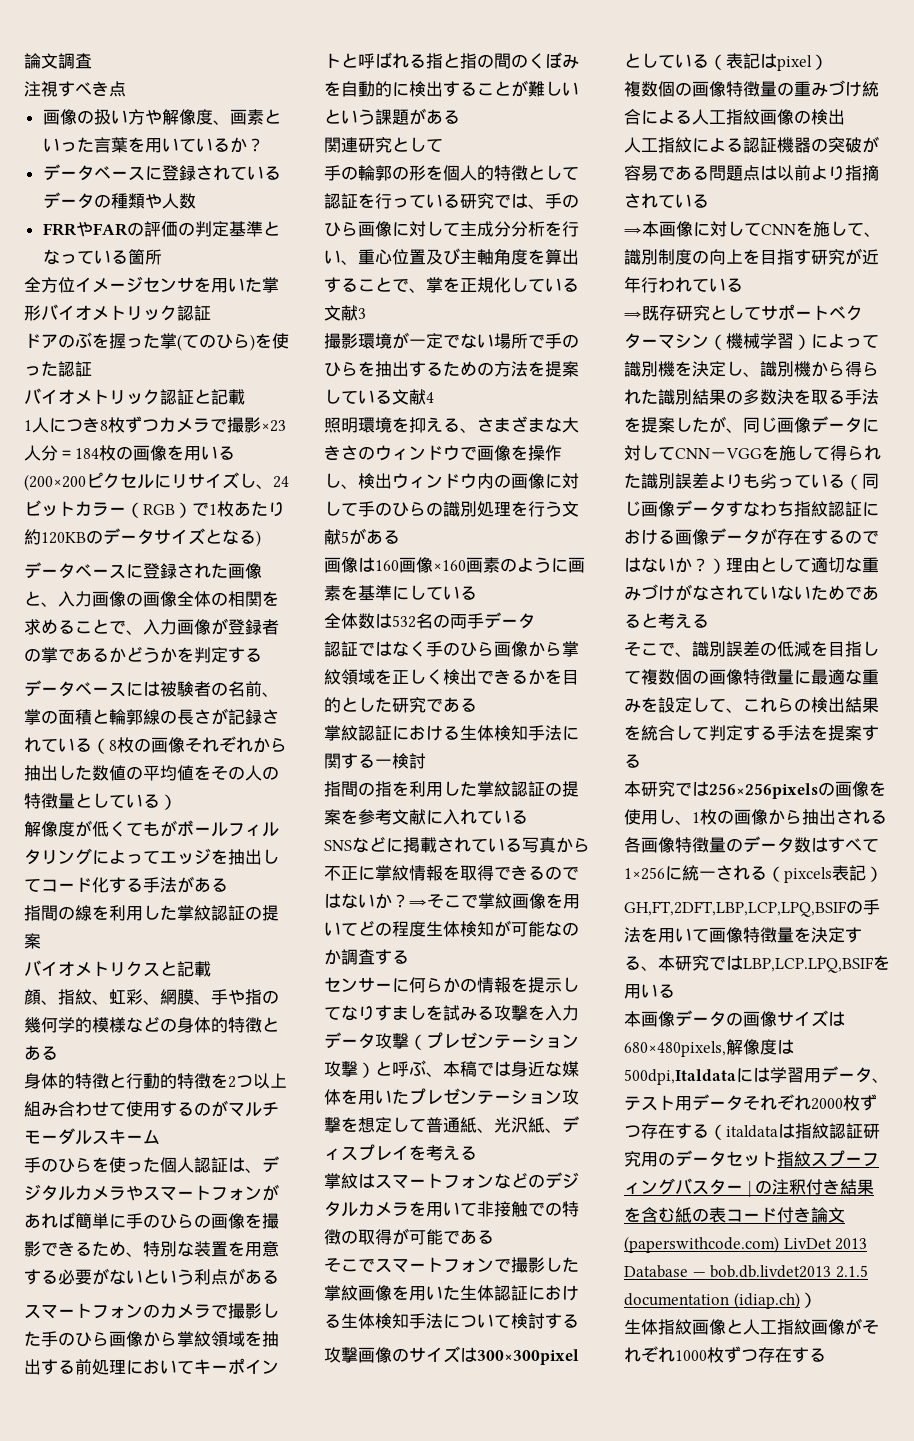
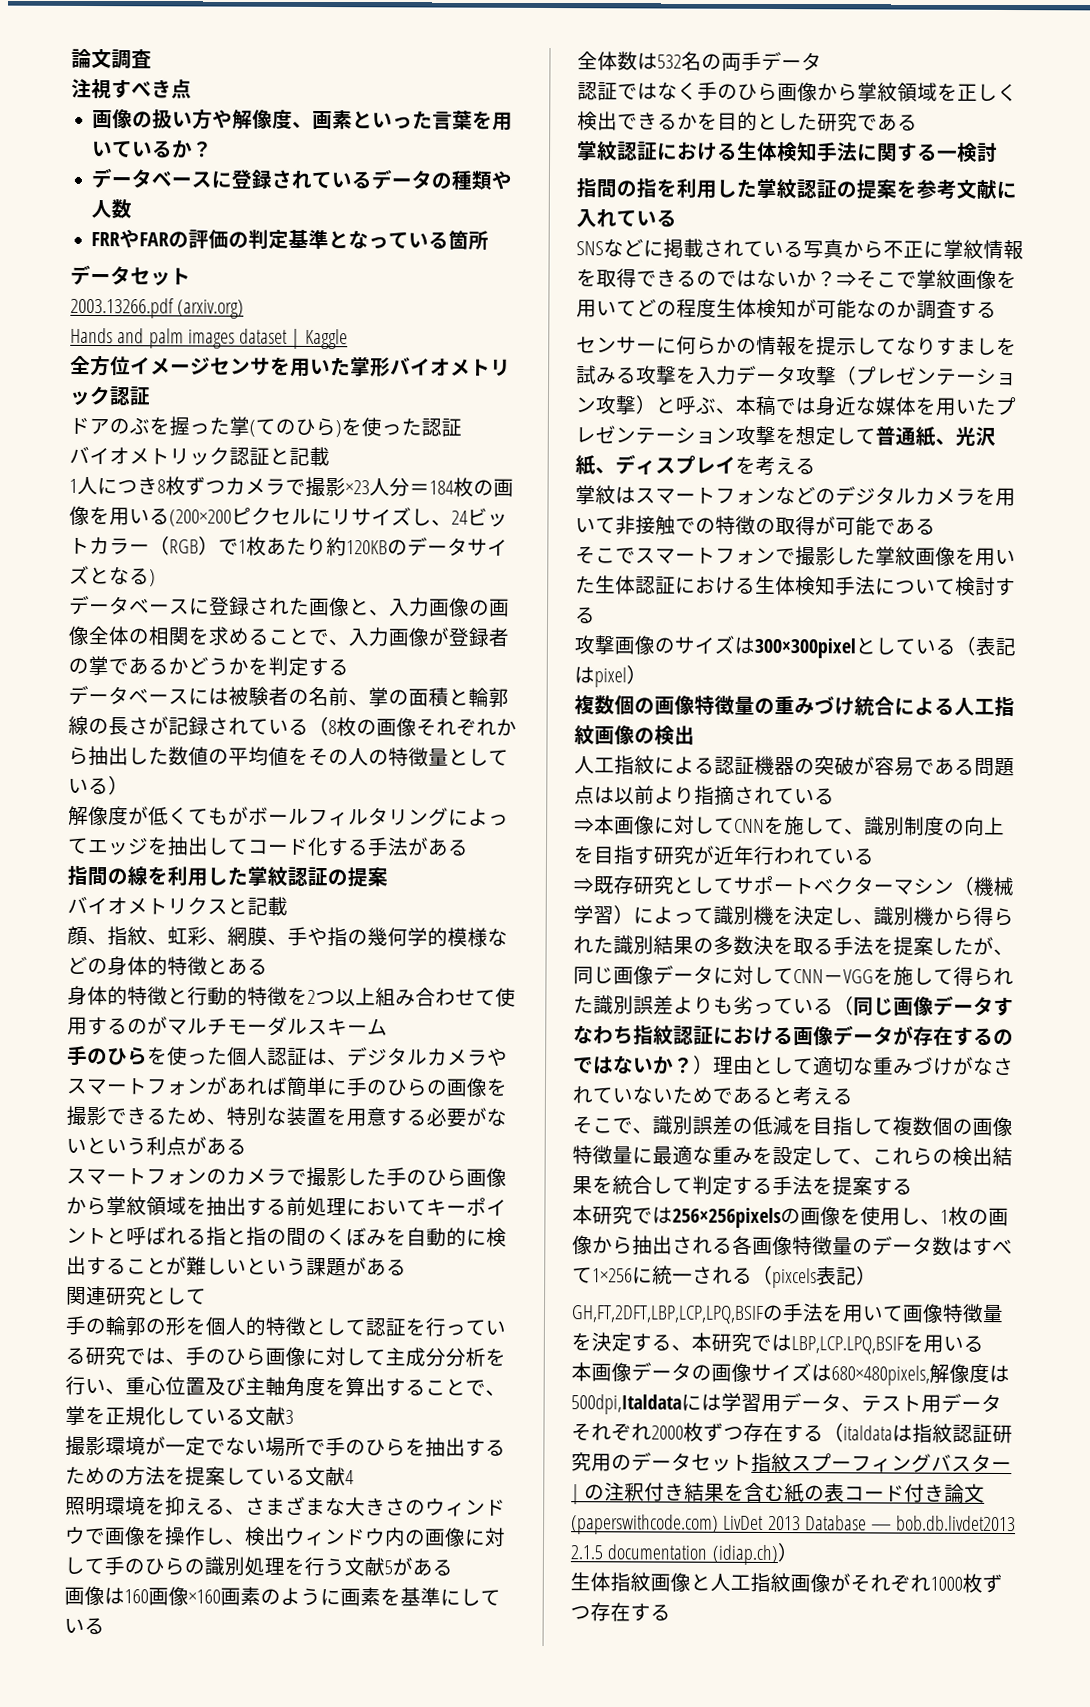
(162, 257) none -> [70,264,191,286] [70,297,245,319] [70,327,348,350] // データセット // 2003.13266.pdf (arxiv.org) // Hands and palm images dataset | Kaggle

